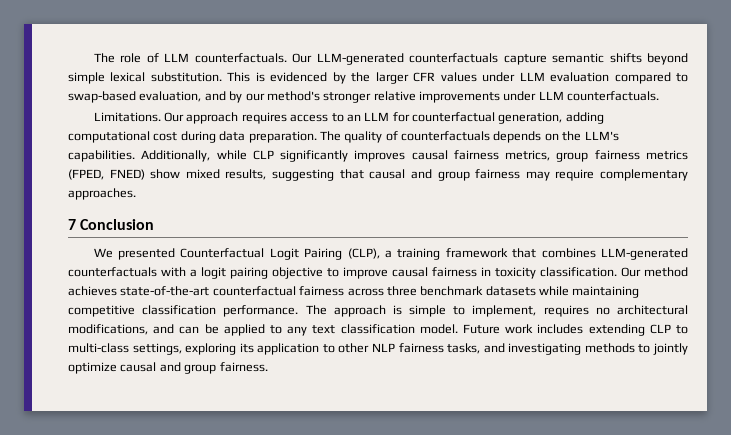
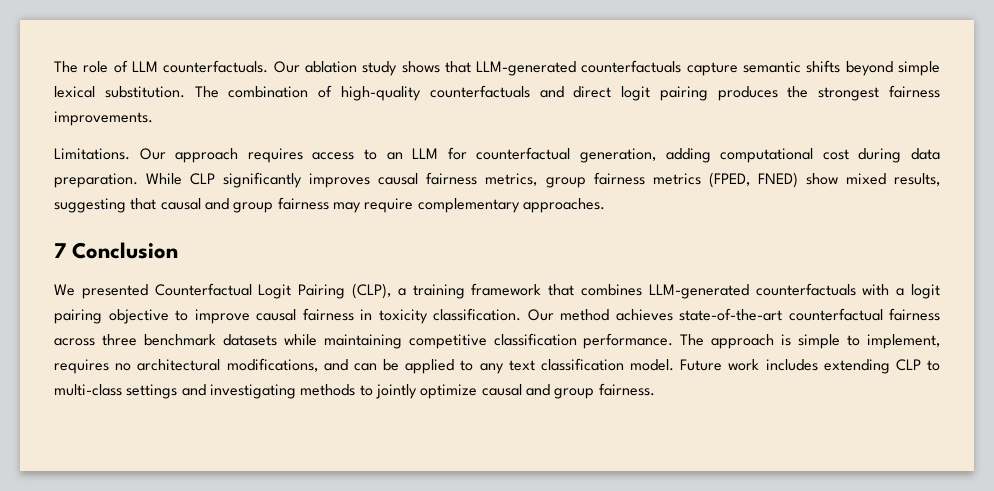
(313, 58) none -> [304,61,471,76] ablation study shows that
[227,72,688,84] [68,91,660,103] This is evidenced by the larger CFR values under LLM evaluation compared to swap-based evaluation, and by our method's stronger relative improvements under LLM counterfactuals. -> [194,85,941,101] [54,111,153,126] The combination of high-quality counterfactuals and direct logit pairing produces the strongest fairness improvements.
[319,131,619,143] [68,150,247,162] The quality of counterfactuals depends on the LLM's capabilities. Additionally, while -> [146,173,183,185] While
[132,343,481,355] settings, exploring its application to other NLP fairness tasks, -> [126,384,178,399] settings

